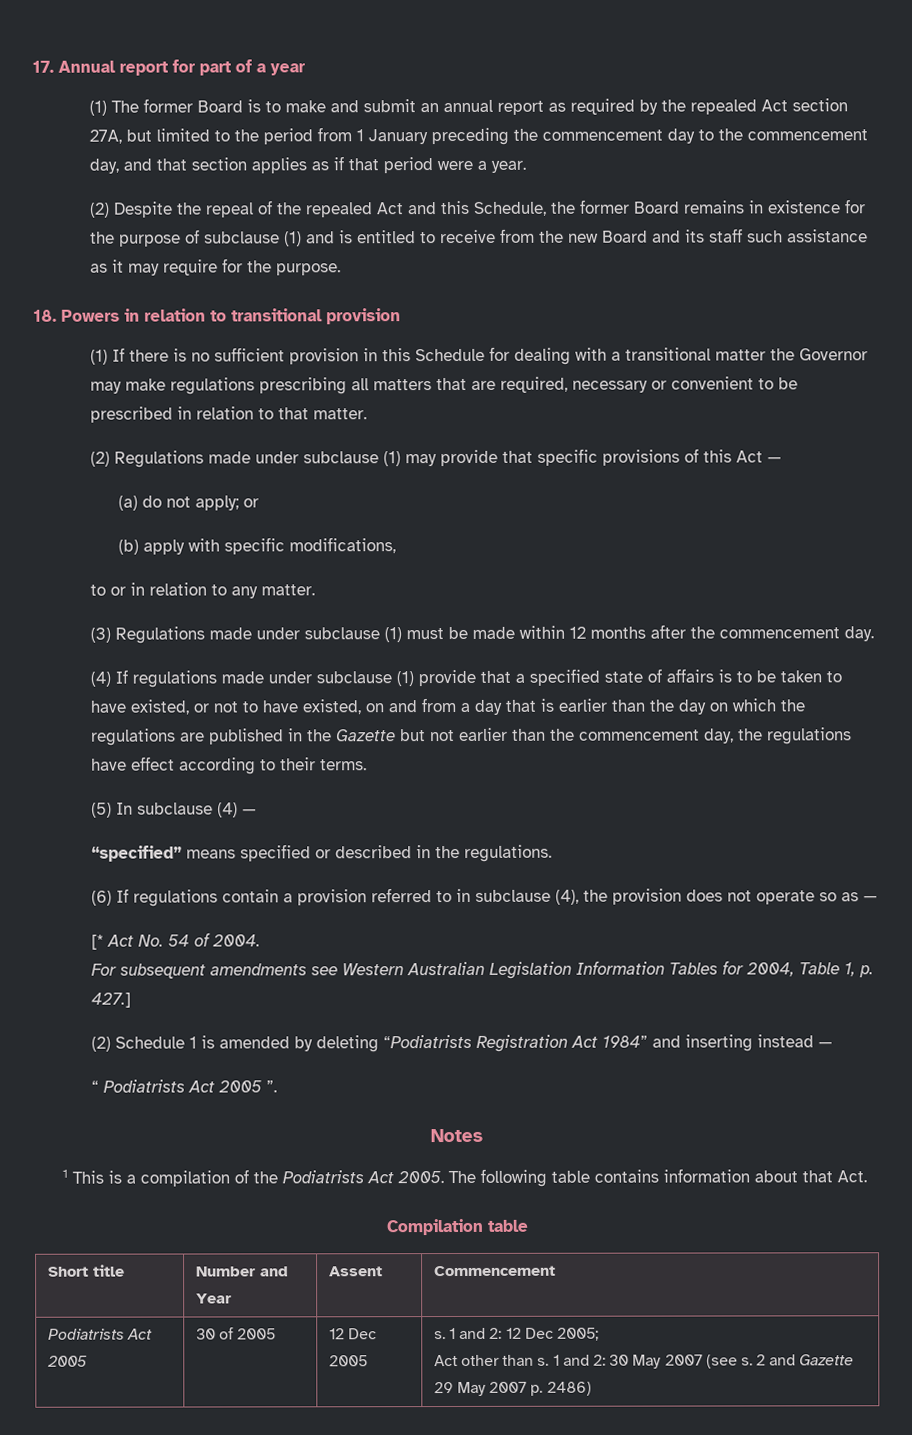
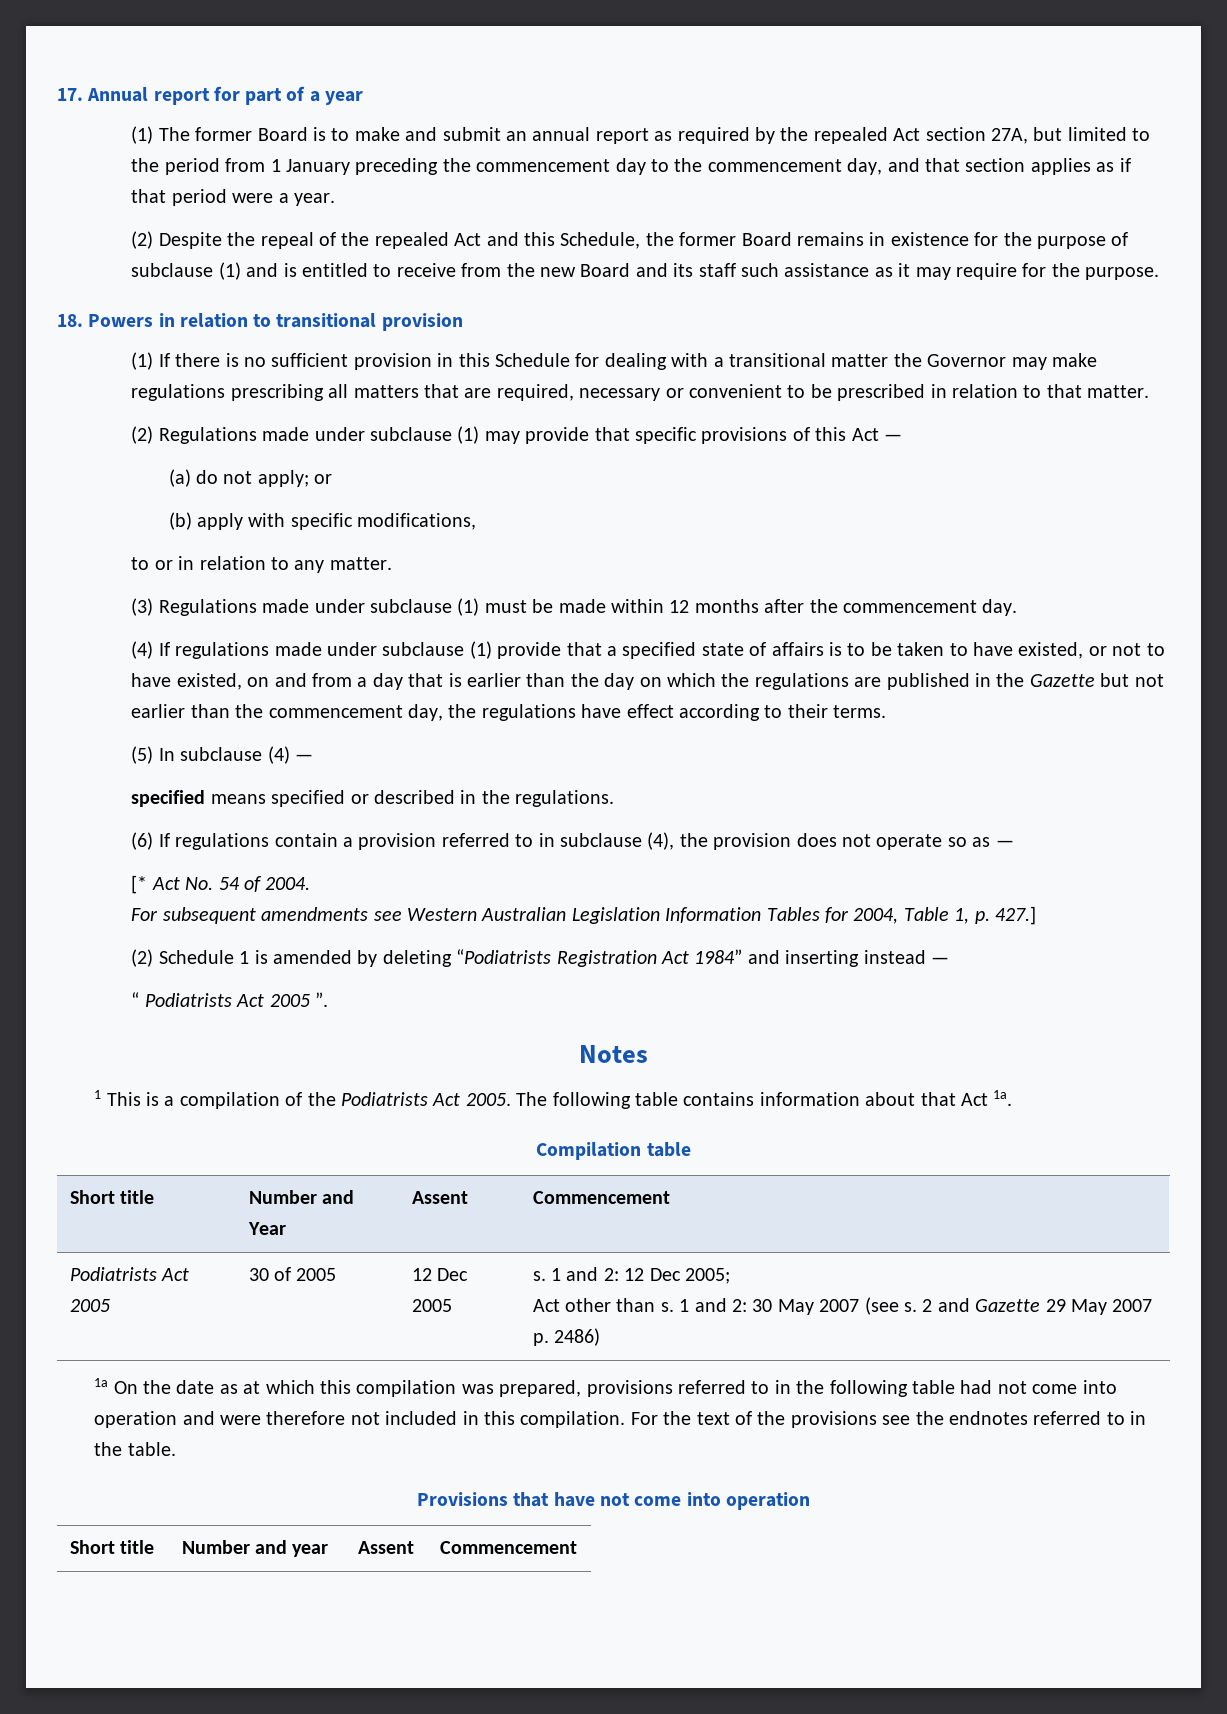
[90,845,182,862] “specified” -> [131,790,206,807] specified
[837,1170,868,1183] Act. -> [961,1090,1013,1106] Act 1a.
(592, 1388) none -> [94,1378,1117,1397] [94,1411,1147,1428] [94,1442,176,1456] [417,1492,810,1510] [69,1540,154,1554] [181,1540,329,1557] [357,1541,414,1554] [439,1541,577,1554] // 1a On the date as at which this compilation was prepared, provisions referred to in the following table had not come into operation and were therefore not included in this compilation. For the text of the provisions see the endnotes referred to in the table. // Provisions that have not come into operation // Short title | Number and year | Assent | Commencement

